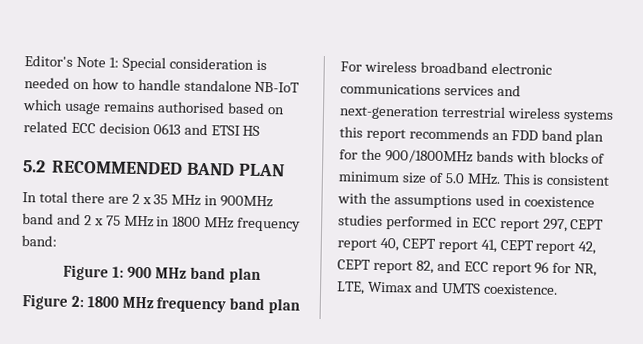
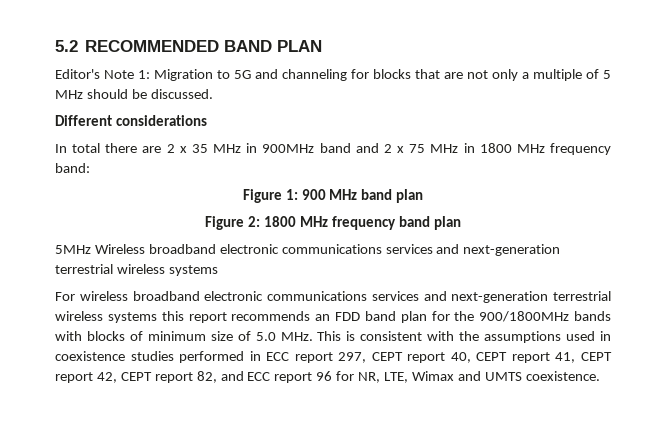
[24,55,267,72] [24,77,301,93] [22,99,285,115] [23,121,261,136] [22,160,285,177] Editor's Note 1: Special consideration is needed on how to handle standalone NB-IoT which usage remains authorised based on related ECC decision 0613 and ETSI HS // 5.2 RECOMMENDED BAND PLAN -> [55,40,323,52] [55,69,611,81] [55,89,213,99] [55,115,207,126] 5.2 RECOMMENDED BAND PLAN // Editor's Note 1: Migration to 5G and channeling for blocks that are not only a multiple of 5 MHz should be discussed. // Different considerations
(301, 306) none -> [55,244,561,256] [55,264,218,276] // 5MHz Wireless broadband electronic communications services and next-generation terrestrial wireless systems

